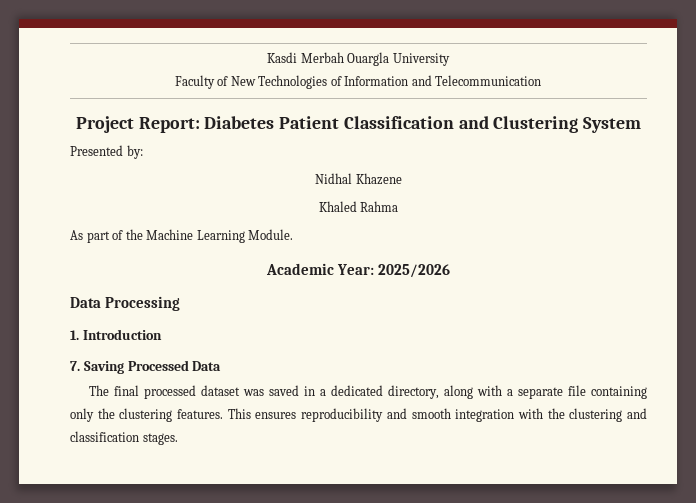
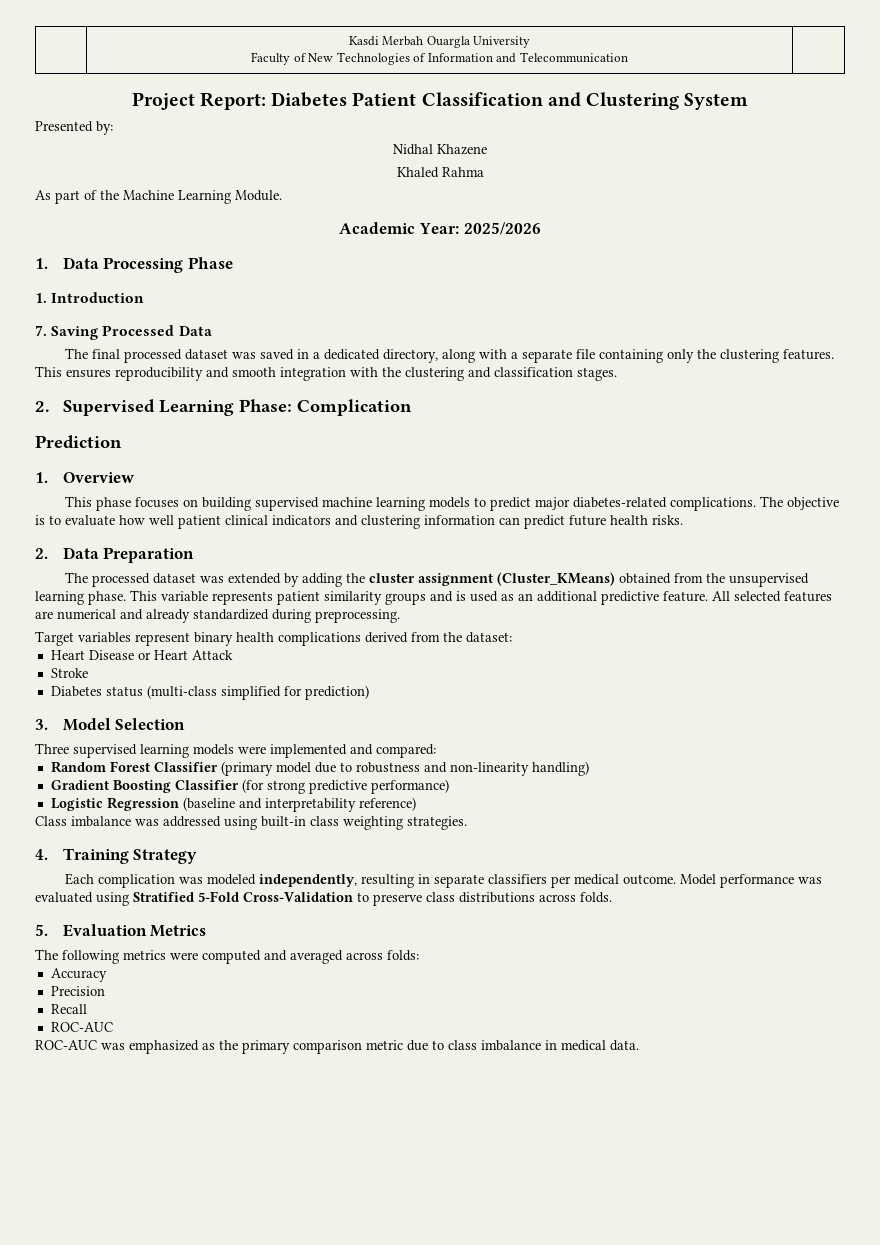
(451, 271) none -> [35,258,48,269] 1.
(181, 303) none -> [187,257,233,269] Phase
(178, 439) none -> [35,399,412,416] [35,435,122,449] [35,472,135,483] [64,496,839,511] [35,515,683,529] [35,547,195,563] [64,572,809,587] [35,590,832,605] [35,609,400,623] [35,631,512,646] [50,650,233,660] [50,668,88,678] [50,685,369,700] [35,718,186,731] [35,743,436,758] [50,761,589,776] [50,779,449,794] [50,797,416,812] [35,816,467,830] [35,848,198,864] [64,873,822,888] [35,891,612,906] [35,924,207,937] [35,949,419,964] [50,968,107,982] [50,986,105,996] [50,1004,87,1014] [50,1022,113,1032] [35,1040,639,1054] // 2. Supervised Learning Phase: Complication // Prediction // 1. Overview // This phase focuses on building supervised machine learning models to predict major diabetes-related complications. The objective is to evaluate how well patient clinical indicators and clustering information can predict future health risks. // 2. Data Preparation // The processed dataset was extended by adding the cluster assignment (Cluster_KMeans) obtained from the unsupervised learning phase. This variable represents patient similarity groups and is used as an additional predictive feature. All selected features are numerical and already standardized during preprocessing. // Target variables represent binary health complications derived from the dataset: // Heart Disease or Heart Attack // Stroke // Diabetes status (multi-class simplified for prediction) // 3. Model Selection // Three supervised learning models were implemented and compared: // Random Forest Classifier (primary model due to robustness and non-linearity handling) // Gradient Boosting Classifier (for strong predictive performance) // Logistic Regression (baseline and interpretability reference) // Class imbalance was addressed using built-in class weighting strategies. // 4. Training Strategy // Each complication was modeled independently, resulting in separate classifiers per medical outcome. Model performance was evaluated using Stratified 5-Fold Cross-Validation to preserve class distributions across folds. // 5. Evaluation Metrics // The following metrics were computed and averaged across folds: // Accuracy // Precision // Recall // ROC-AUC // ROC-AUC was emphasized as the primary comparison metric due to class imbalance in medical data.

